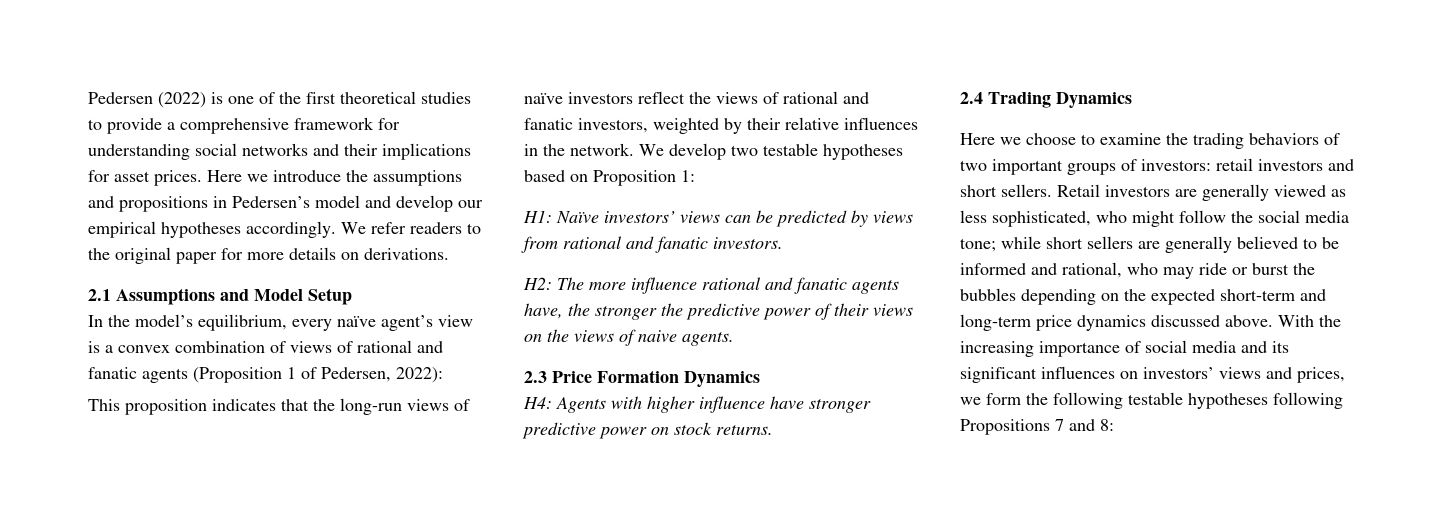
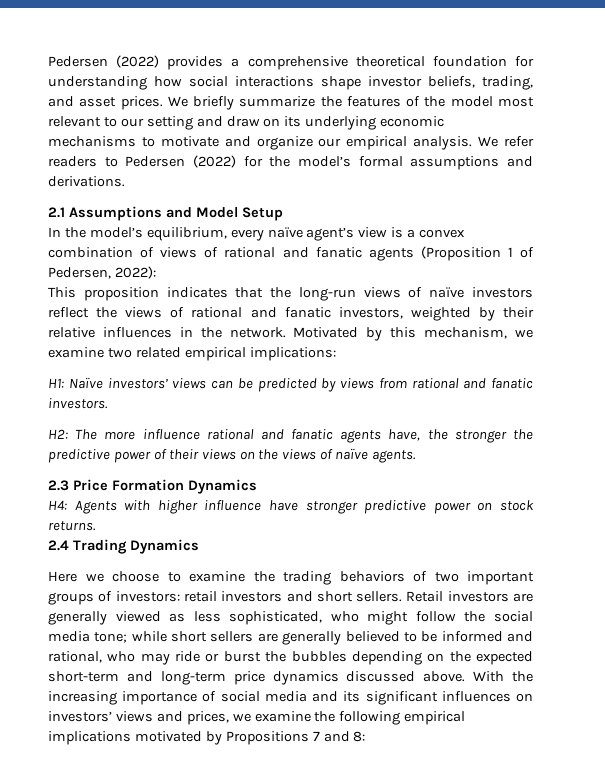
[88,91,471,108] [88,117,400,134] [88,143,471,160] [88,170,462,186] [88,195,483,212] [88,221,481,238] [88,247,359,264] Pedersen (2022) is one of the first theoretical studies to provide a comprehensive framework for understanding social networks and their implications for asset prices. Here we introduce the assumptions and propositions in Pedersen’s model and develop our empirical hypotheses accordingly. We refer readers to the original paper for more details on -> [48,55,534,70] [48,76,533,90] [48,96,534,110] [48,116,445,130] [48,136,535,150] [48,155,533,170] Pedersen (2022) provides a comprehensive theoretical foundation for understanding how social interactions shape investor beliefs, trading, and asset prices. We briefly summarize the features of the model most relevant to our setting and draw on its underlying economic mechanisms to motivate and organize our empirical analysis. We refer readers to Pedersen (2022) for the model’s formal assumptions and
[639,143,903,160] [524,170,695,186] We develop two testable hypotheses based on Proposition 1: -> [293,327,534,341] [48,347,336,361] Motivated by this mechanism, we examine two related empirical implications:
[638,330,677,342] naive -> [335,448,369,460] naïve
[986,393,1021,405] form -> [254,711,311,722] examine
[1128,392,1343,409] testable hypotheses following -> [404,711,466,725] [48,731,222,745] empirical implications motivated by

